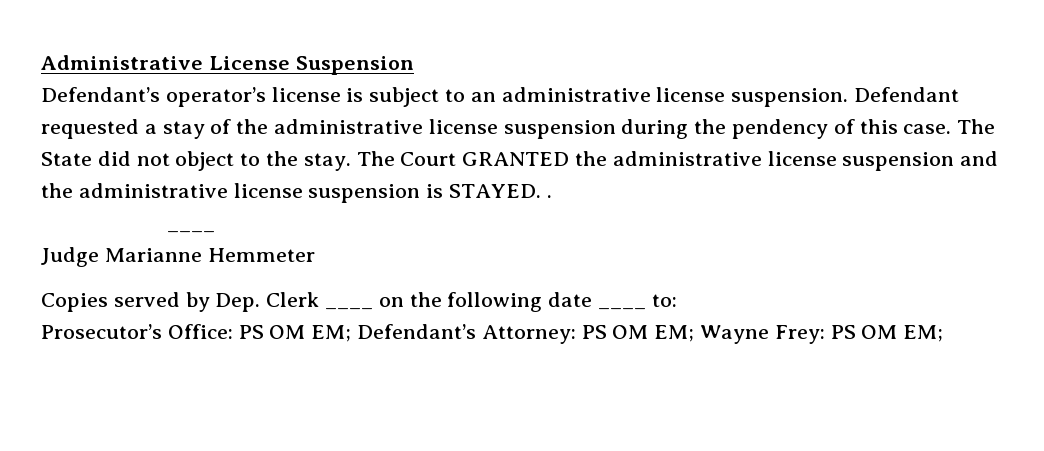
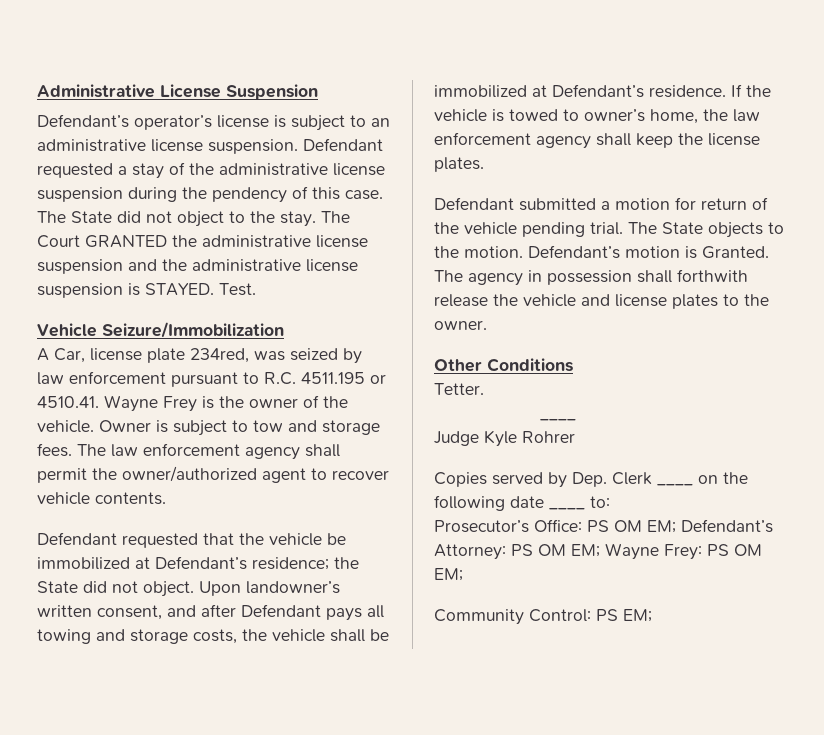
[546,195,552,198] . -> [219,283,256,296] [37,322,284,338] [37,348,362,364] [37,371,386,387] [37,395,348,412] [37,420,380,436] [37,443,340,460] [37,466,389,483] [37,492,166,505] [37,532,346,548] [37,556,359,570] [37,581,340,597] [37,604,384,621] [37,629,389,644] [434,84,771,98] [434,109,760,124] [434,132,760,149] [434,157,484,172] [434,197,768,211] [434,222,784,238] [434,245,769,259] [434,269,748,286] [434,294,769,309] [434,320,487,330] [434,358,573,372] [434,383,484,395] Test. // Vehicle Seizure/Immobilization // A Car, license plate 234red, was seized by law enforcement pursuant to R.C. 4511.195 or 4510.41. Wayne Frey is the owner of the vehicle. Owner is subject to tow and storage fees. The law enforcement agency shall permit the owner/authorized agent to recover vehicle contents. // Defendant requested that the vehicle be immobilized at Defendant’s residence; the State did not object. Upon landowner’s written consent, and after Defendant pays all towing and storage costs, the vehicle shall be immobilized at Defendant’s residence. If the vehicle is towed to owner’s home, the law enforcement agency shall keep the license plates. // Defendant submitted a motion for return of the vehicle pending trial. The State objects to the motion. Defendant’s motion is Granted. The agency in possession shall forthwith release the vehicle and license plates to the owner. // Other Conditions // Tetter.
[104,248,315,262] Marianne Hemmeter -> [484,430,575,447] Kyle Rohrer
(944, 333) none -> [434,609,652,625] // Community Control: PS EM;

